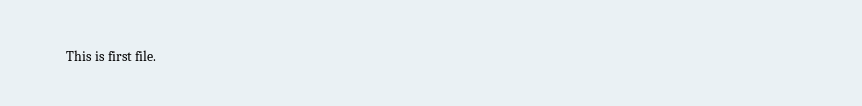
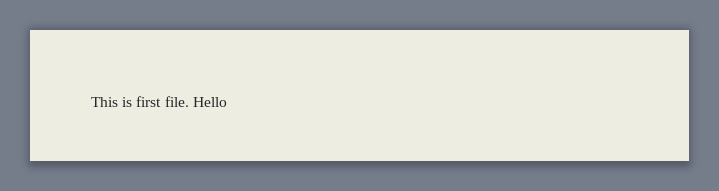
(157, 55) none -> [192,97,227,107] Hello

